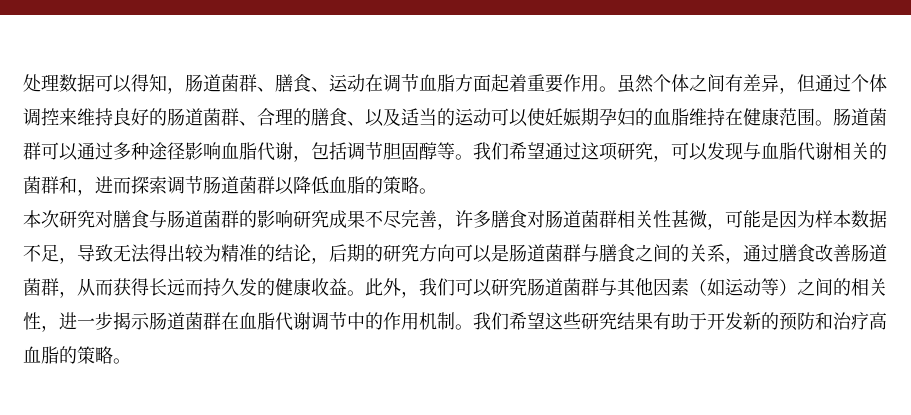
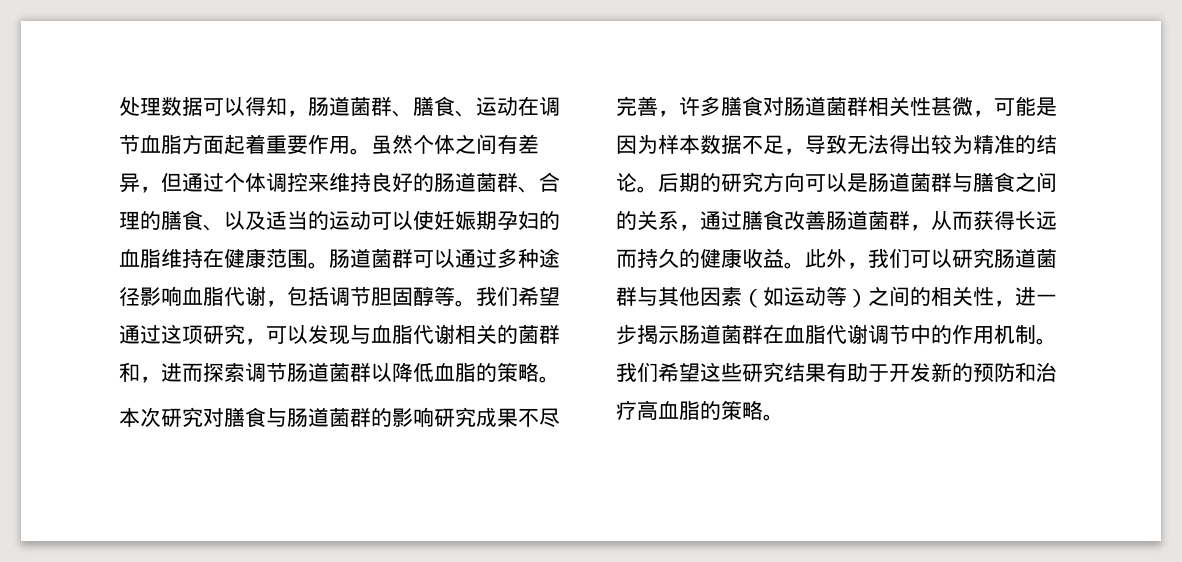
[311,257,329,264] ， -> [637,186,658,193] 。
[239,278,257,296] 发 -> (679, 258) none

